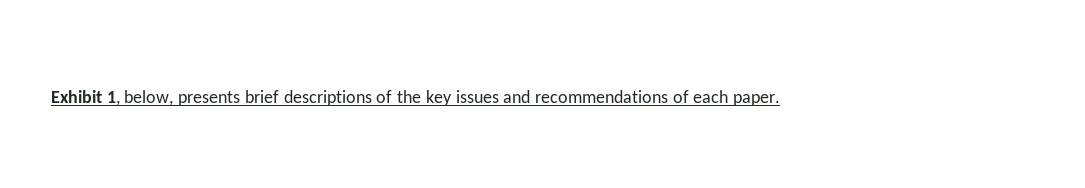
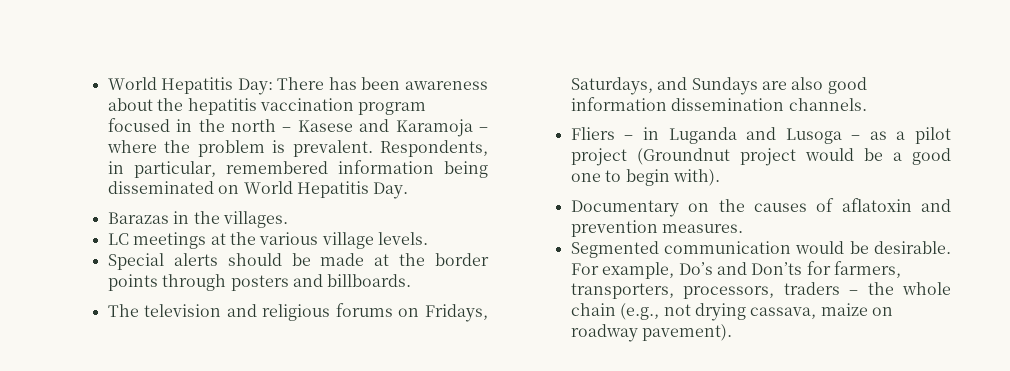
[51,90,781,106] Exhibit 1, below, presents brief descriptions of the key issues and recommendations of each paper. -> [107,77,488,95] [107,98,427,115] [107,118,488,137] [106,140,489,157] [107,160,489,178] [107,181,409,199] [107,211,288,228] [107,232,428,249] [107,253,490,270] [107,274,412,291] [107,303,488,322] [570,77,867,95] [570,97,867,111] [570,127,951,144] [570,148,951,166] [570,169,720,186] [570,198,951,217] [570,220,744,237] [570,241,951,258] [570,261,901,279] [570,282,951,299] [570,303,893,321] [570,324,733,342] World Hepatitis Day: There has been awareness about the hepatitis vaccination program focused in the north – Kasese and Karamoja – where the problem is prevalent. Respondents, in particular, remembered information being disseminated on World Hepatitis Day. // Barazas in the villages. // LC meetings at the various village levels. // Special alerts should be made at the border points through posters and billboards. // The television and religious forums on Fridays, Saturdays, and Sundays are also good information dissemination channels. // Fliers – in Luganda and Lusoga – as a pilot project (Groundnut project would be a good one to begin with). // Documentary on the causes of aflatoxin and prevention measures. // Segmented communication would be desirable. For example, Do’s and Don’ts for farmers, transporters, processors, traders – the whole chain (e.g., not drying cassava, maize on roadway pavement).

